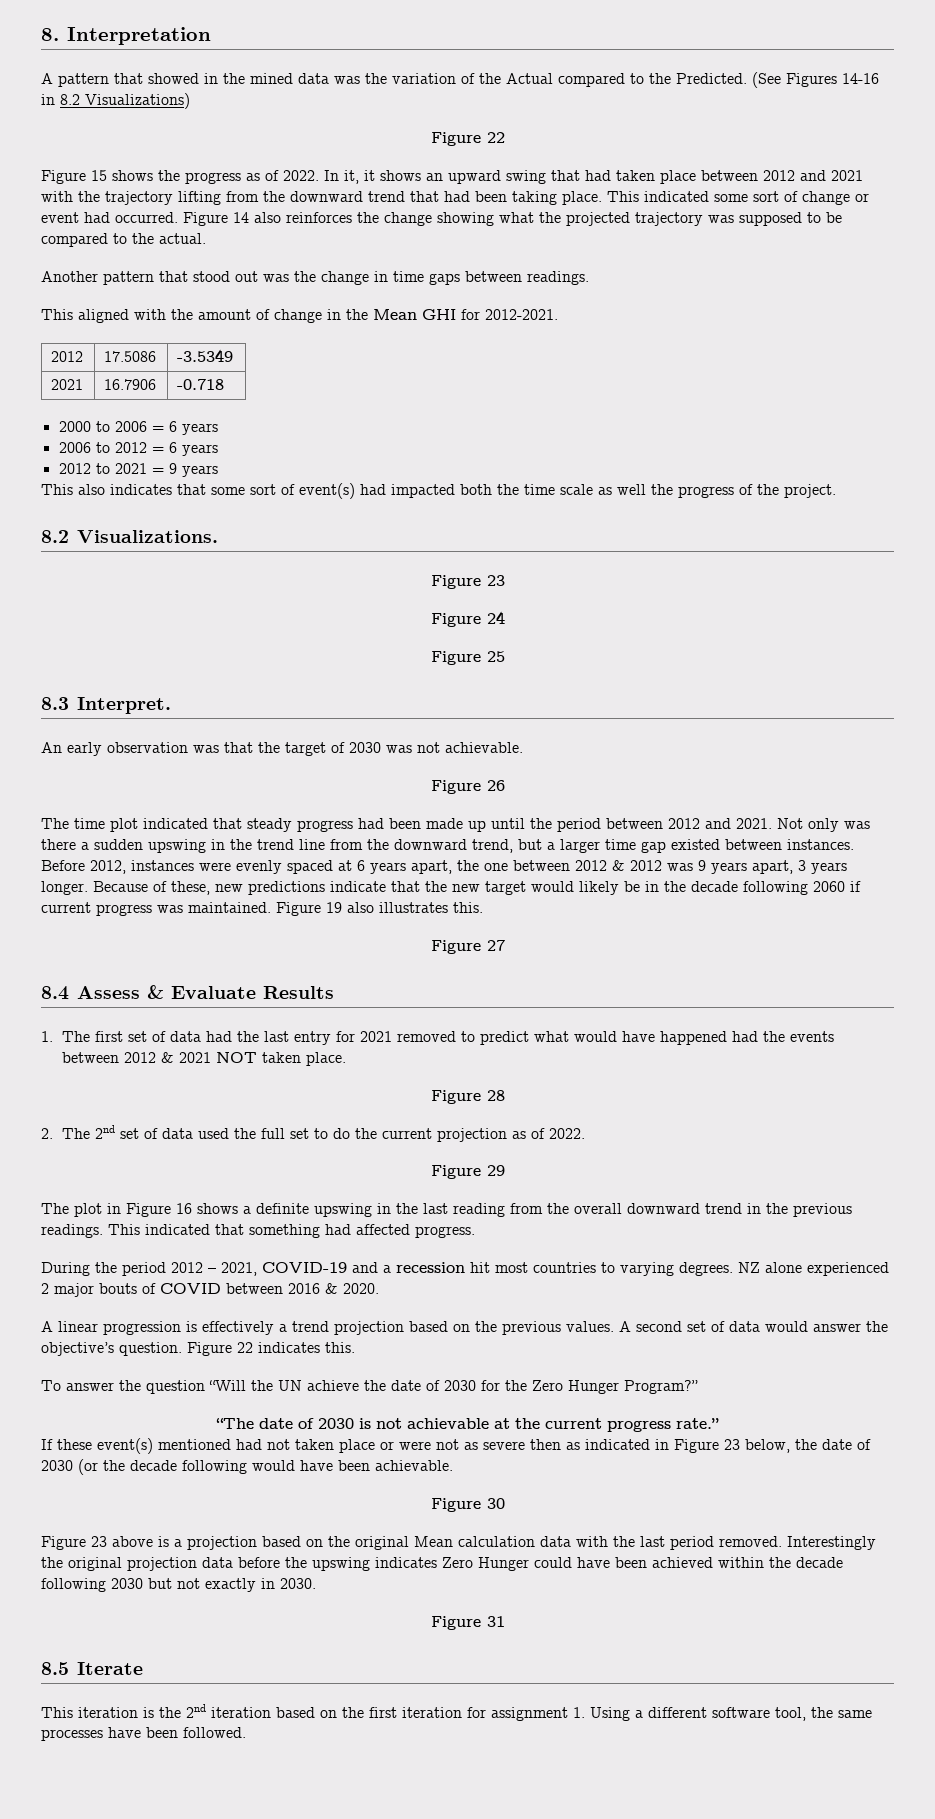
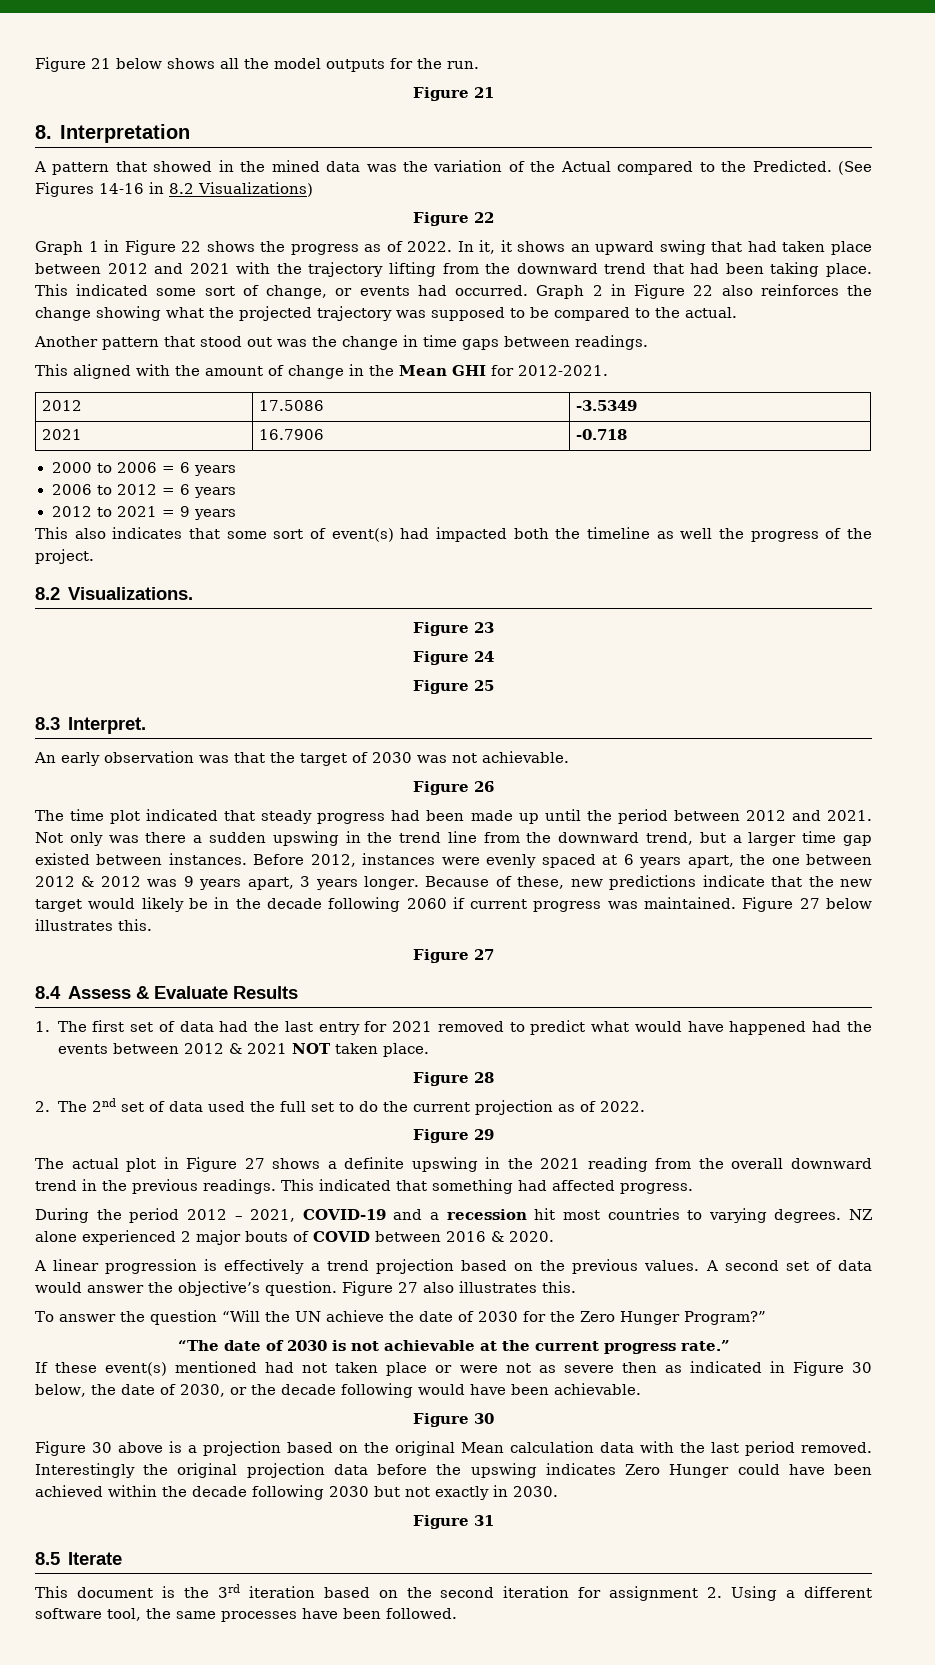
(41, 34) none -> [35,57,479,72] [413,87,494,101] Figure 21 below shows all the model outputs for the run. // Figure 21 //
[41,170,107,184] Figure 15 -> [35,240,202,255] Graph 1 in Figure 22
[802,191,869,205] [41,212,249,226] change or event had occurred. Figure 14 -> [266,284,714,299] change, or events had occurred. Graph 2 in Figure 22
[524,484,593,495] time scale -> [587,527,650,539] timeline
[326,902,374,913] 19 also -> [799,898,872,909] 27 below
(69, 1208) none -> [71,1158,119,1169] actual
[176,1203,192,1214] 16 -> [244,1158,265,1169] 27
[423,1203,448,1214] last -> [540,1158,581,1169] 2021
[237,1342,320,1353] 22 indicates -> [398,1281,537,1293] 27 also illustrates
[724,1439,740,1450] 23 -> [851,1362,872,1373] 30
[41,1459,98,1475] 2030 (or -> [179,1384,247,1397] 2030, or
[91,1536,107,1547] 23 -> [92,1442,112,1453] 30
[78,1707,138,1718] iteration -> [76,1587,153,1598] document
[186,1704,206,1718] 2nd -> [217,1584,240,1598] 3rd
[369,1707,397,1718] first -> [440,1587,495,1598] second
[573,1707,585,1718] 1. -> [707,1587,723,1598] 2.

